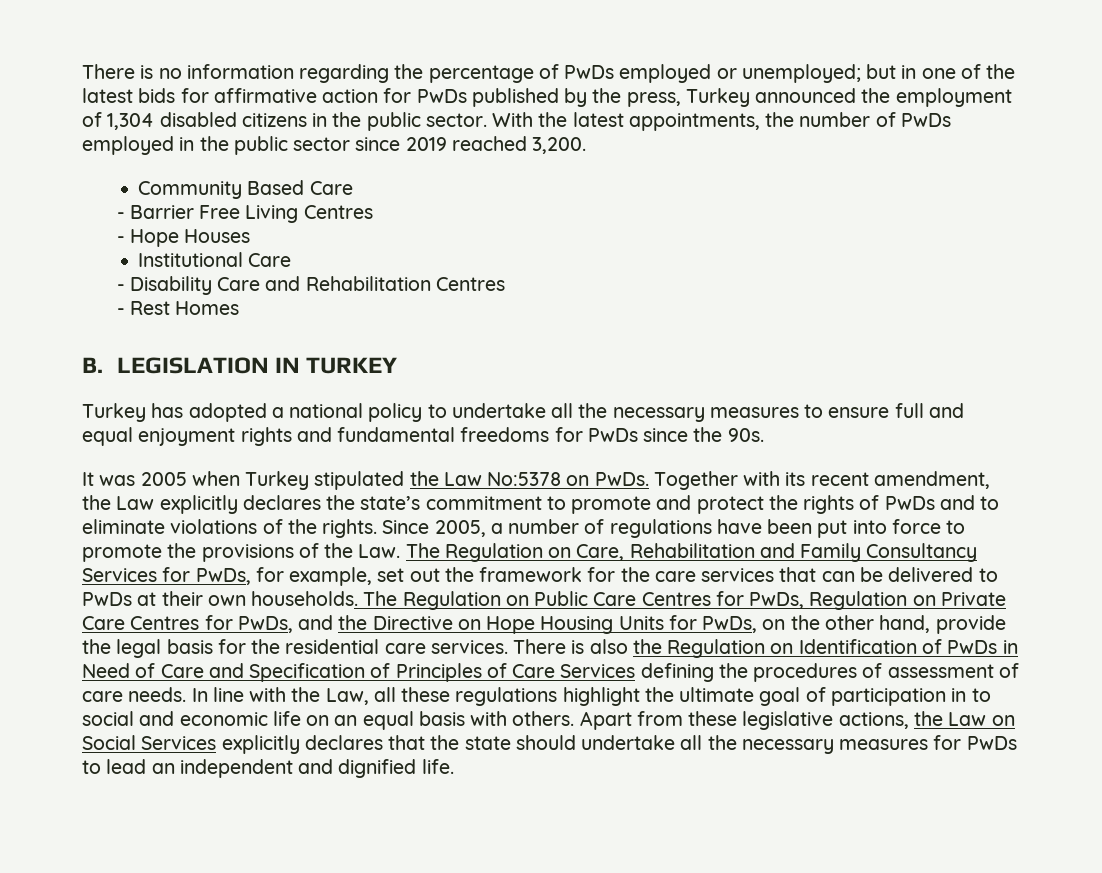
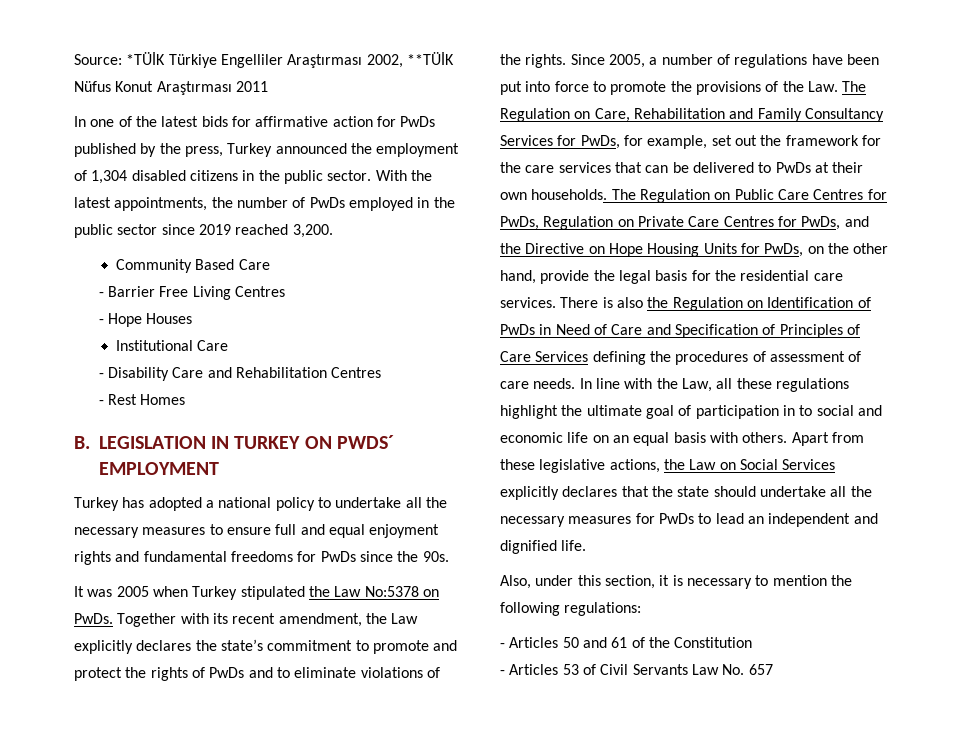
[82,64,917,83] There is no information regarding the percentage of PwDs employed or unemployed; but in -> [74,52,454,68] [74,81,268,95] [74,116,86,127] Source: *TÜİK Türkiye Engelliler Araştırması 2002, **TÜİK Nüfus Konut Araştırması 2011 // In
(398, 365) none -> [304,435,395,449] [98,462,219,475] ON PWDS´ EMPLOYMENT
(454, 766) none -> [500,575,852,589] [500,602,642,616] [500,637,753,648] [500,664,773,675] // Also, under this section, it is necessary to mention the following regulations: // - Articles 50 and 61 of the Constitution // - Articles 53 of Civil Servants Law No. 657

